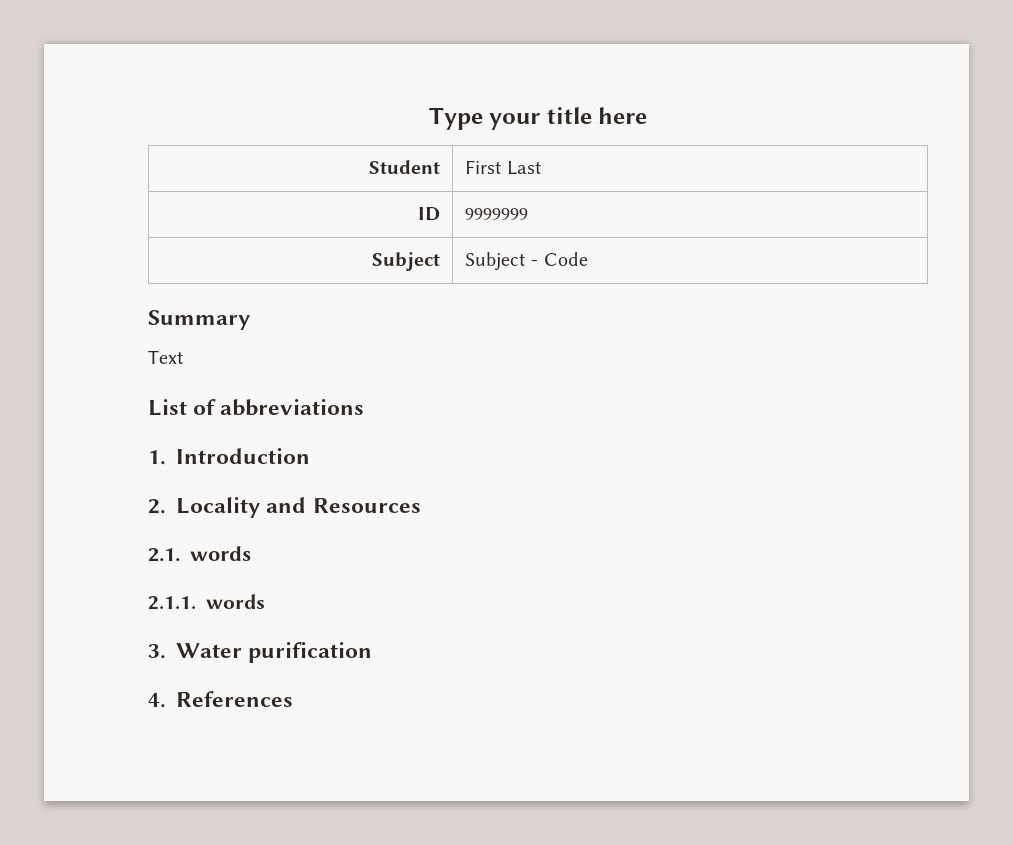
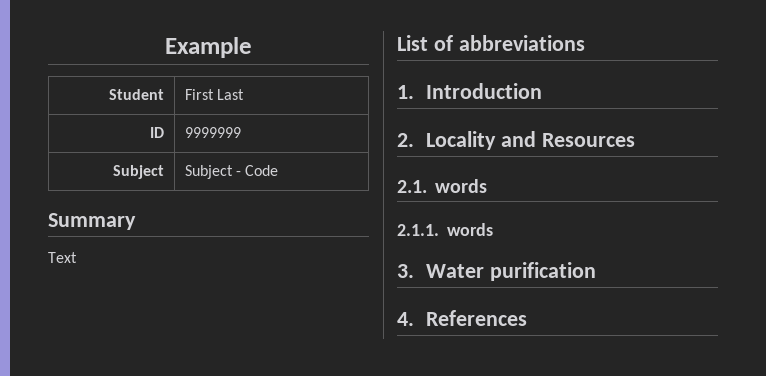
[428,107,648,130] Type your title here -> [165,37,252,58] Example

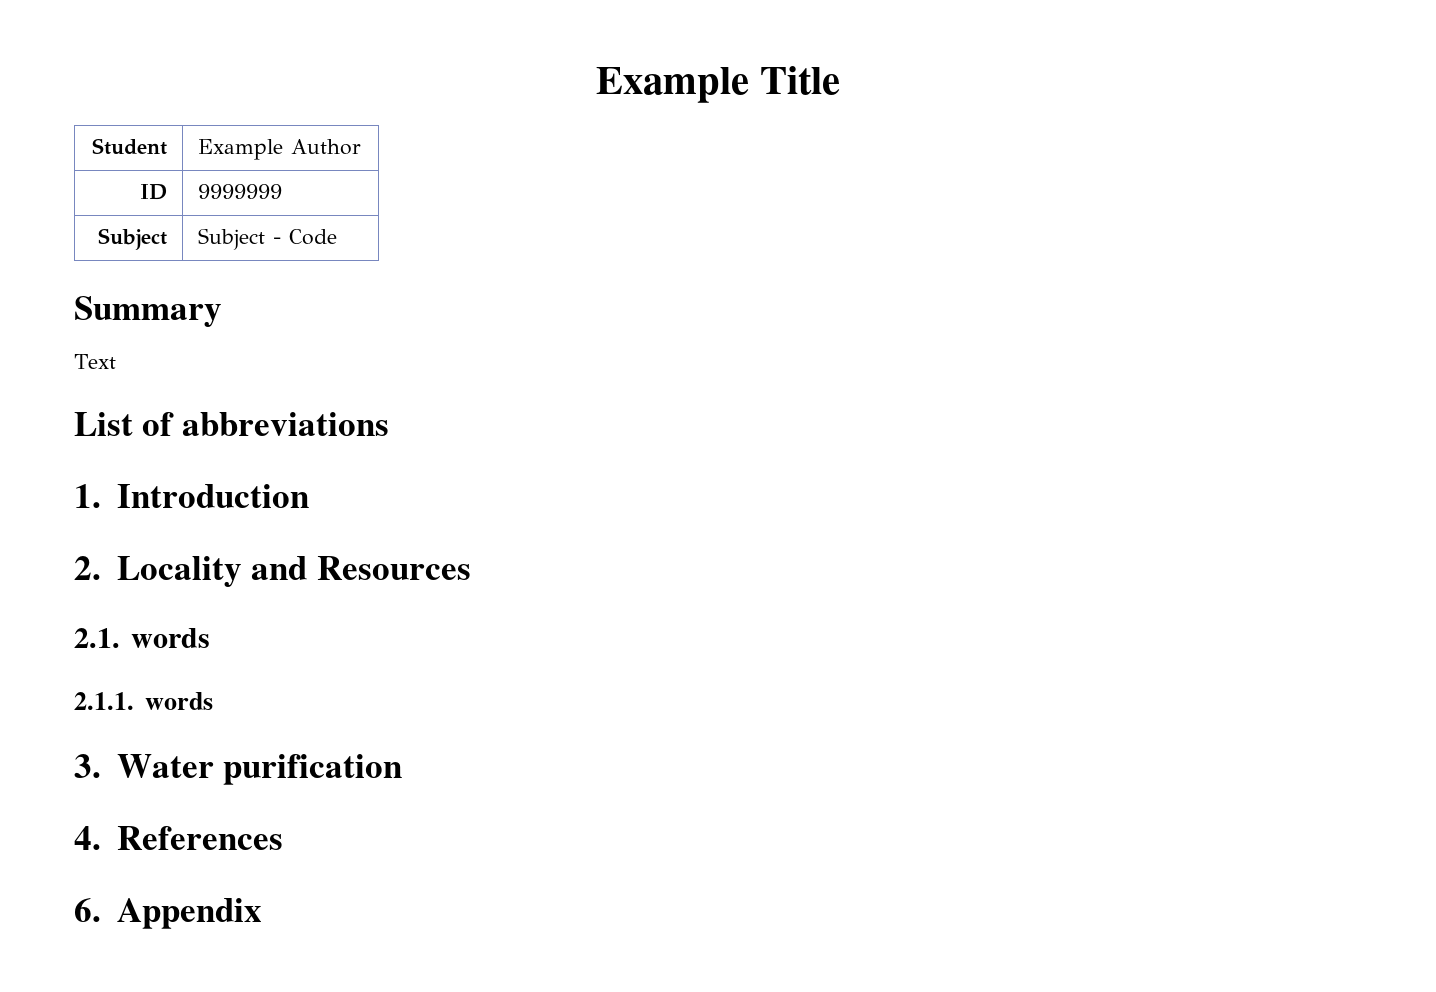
[165,37,252,58] Example -> [596,66,840,103] Example Title
[184,89,245,100] First Last -> [198,139,362,160] Example Author
(528, 318) none -> [74,898,262,929] // 6. Appendix

